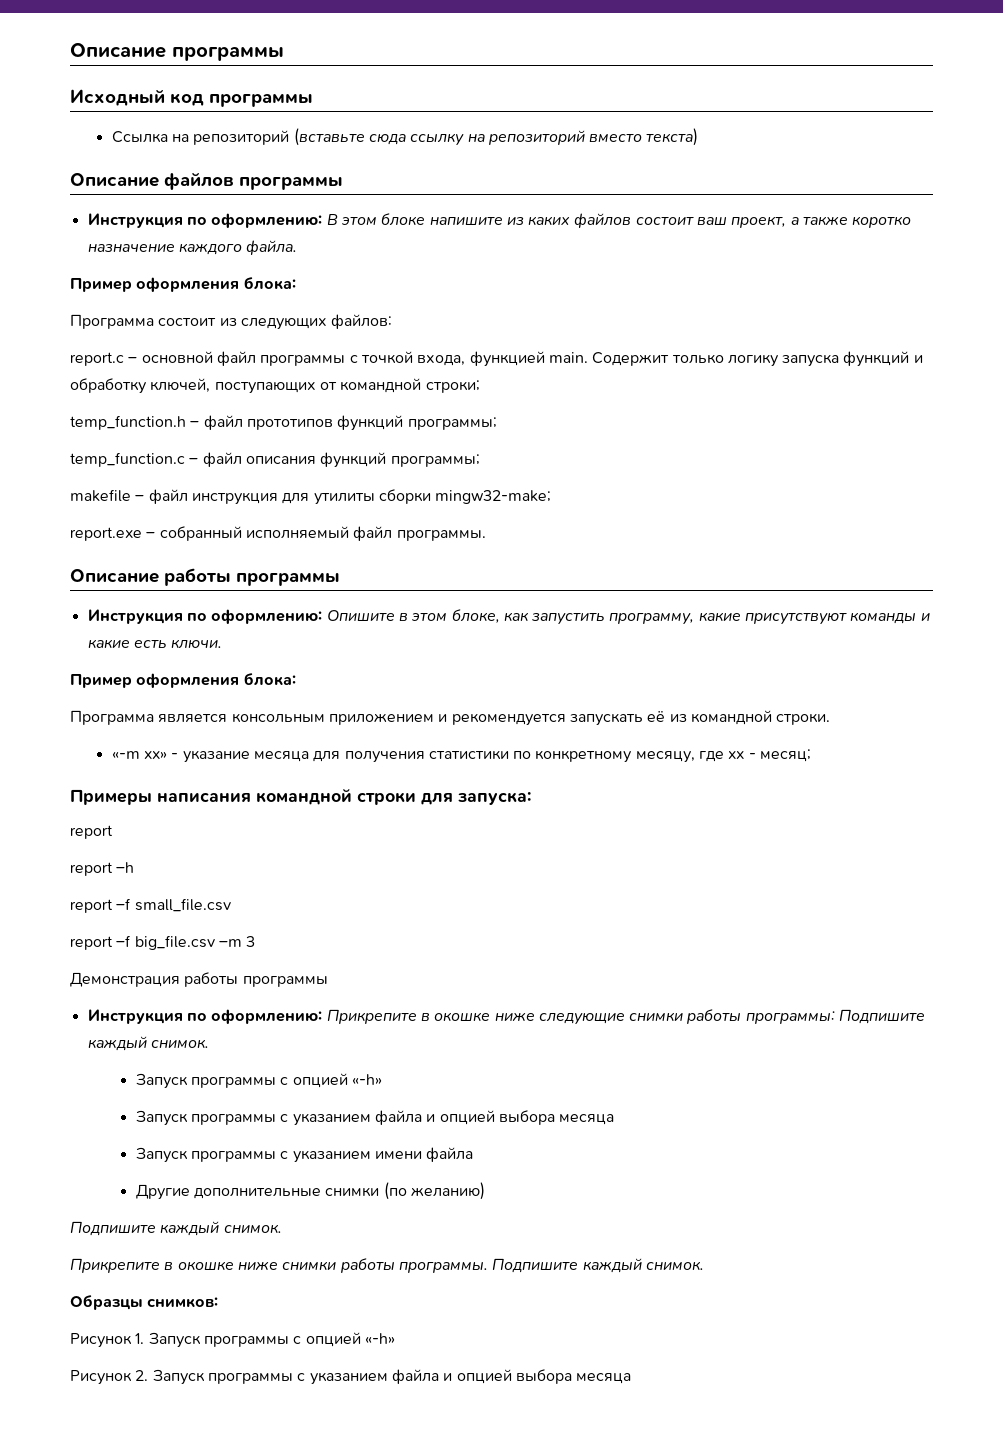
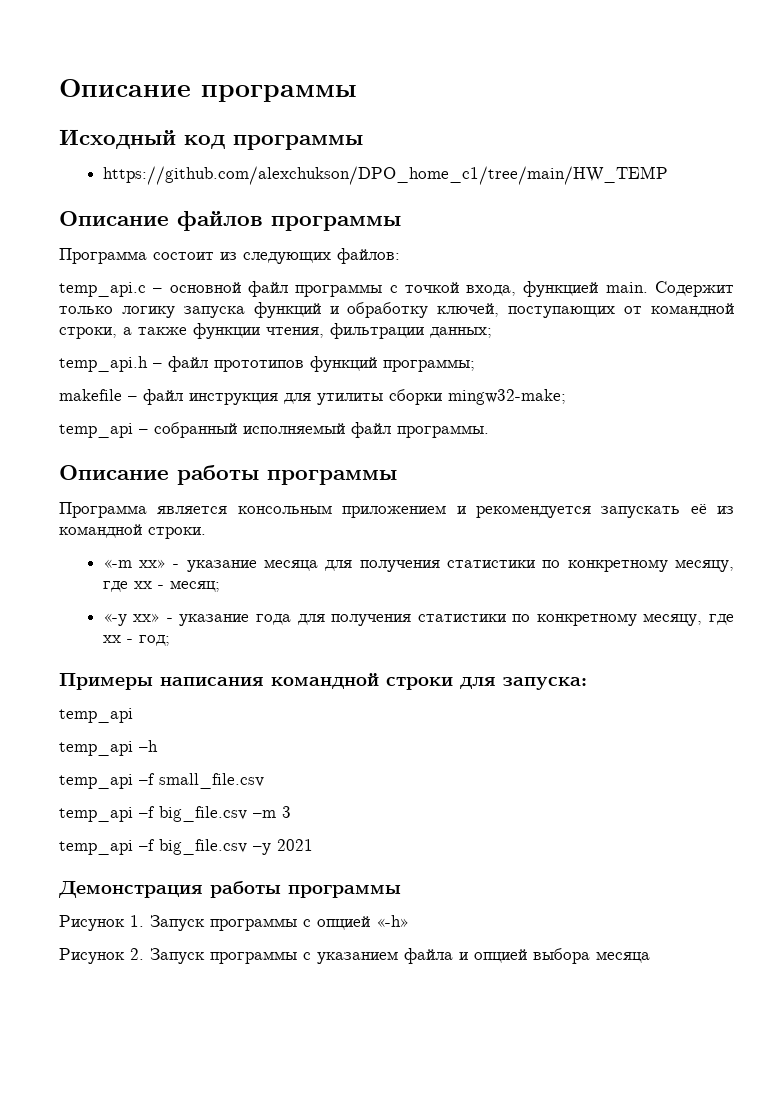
[111,128,699,146] [70,172,343,190] [87,213,912,228] [87,240,298,255] [70,277,296,292] Ссылка на репозиторий (вставьте сюда ссылку на репозиторий вместо текста) // Описание файлов программы // Инструкция по оформлению: В этом блоке напишите из каких файлов состоит ваш проект, а также коротко назначение каждого файла. // Пример оформления блока: -> [102,166,668,185] [59,211,401,231] https://github.com/alexchukson/DPO_home_c1/tree/main/HW_TEMP // Описание файлов программы
[70,352,124,366] report.c -> [59,282,146,297] temp_api.c
[425,380,480,393] [70,415,186,430] строки; // temp_function.h -> [59,323,492,339] [59,356,148,372] строки, а также функции чтения, фильтрации данных; // temp_api.h
[70,452,480,468] // temp_function.c – файл описания функций программы; -> (475, 365) none
[70,527,142,541] report.exe -> [59,423,133,438] temp_api
[87,609,930,625] [87,639,223,649] [70,673,296,688] // Инструкция по оформлению: Опишите в этом блоке, как запустить программу, какие присутствуют команды и какие есть ключи. // Пример оформления блока: -> (397, 477) none
(812, 755) none -> [102,613,734,626] [102,635,170,646] // «-y xx» - указание года для получения статистики по конкретному месяцу, где xx - год;
[70,825,113,839] [70,862,113,876] report // report -> [59,708,133,723] [59,741,133,756] temp_api // temp_api
[70,899,113,913] report -> [59,774,133,789] temp_api
[70,936,113,950] report -> [59,807,133,822] temp_api
[70,972,328,987] [87,1009,926,1025] [87,1036,209,1051] [135,1073,382,1089] [135,1110,615,1126] [135,1147,474,1163] [135,1182,485,1200] [70,1221,282,1236] [70,1258,704,1273] [70,1295,219,1310] Демонстрация работы программы // Инструкция по оформлению: Прикрепите в окошке ниже следующие снимки работы программы: Подпишите каждый снимок. // Запуск программы с опцией «-h» // Запуск программы с указанием файла и опцией выбора месяца // Запуск программы с указанием имени файла // Другие дополнительные снимки (по желанию) // Подпишите каждый снимок. // Прикрепите в окошке ниже снимки работы программы. Подпишите каждый снимок. // Образцы снимков: -> [59,839,313,855] [58,881,401,898] temp_api –f big_file.csv –y 2021 // Демонстрация работы программы

